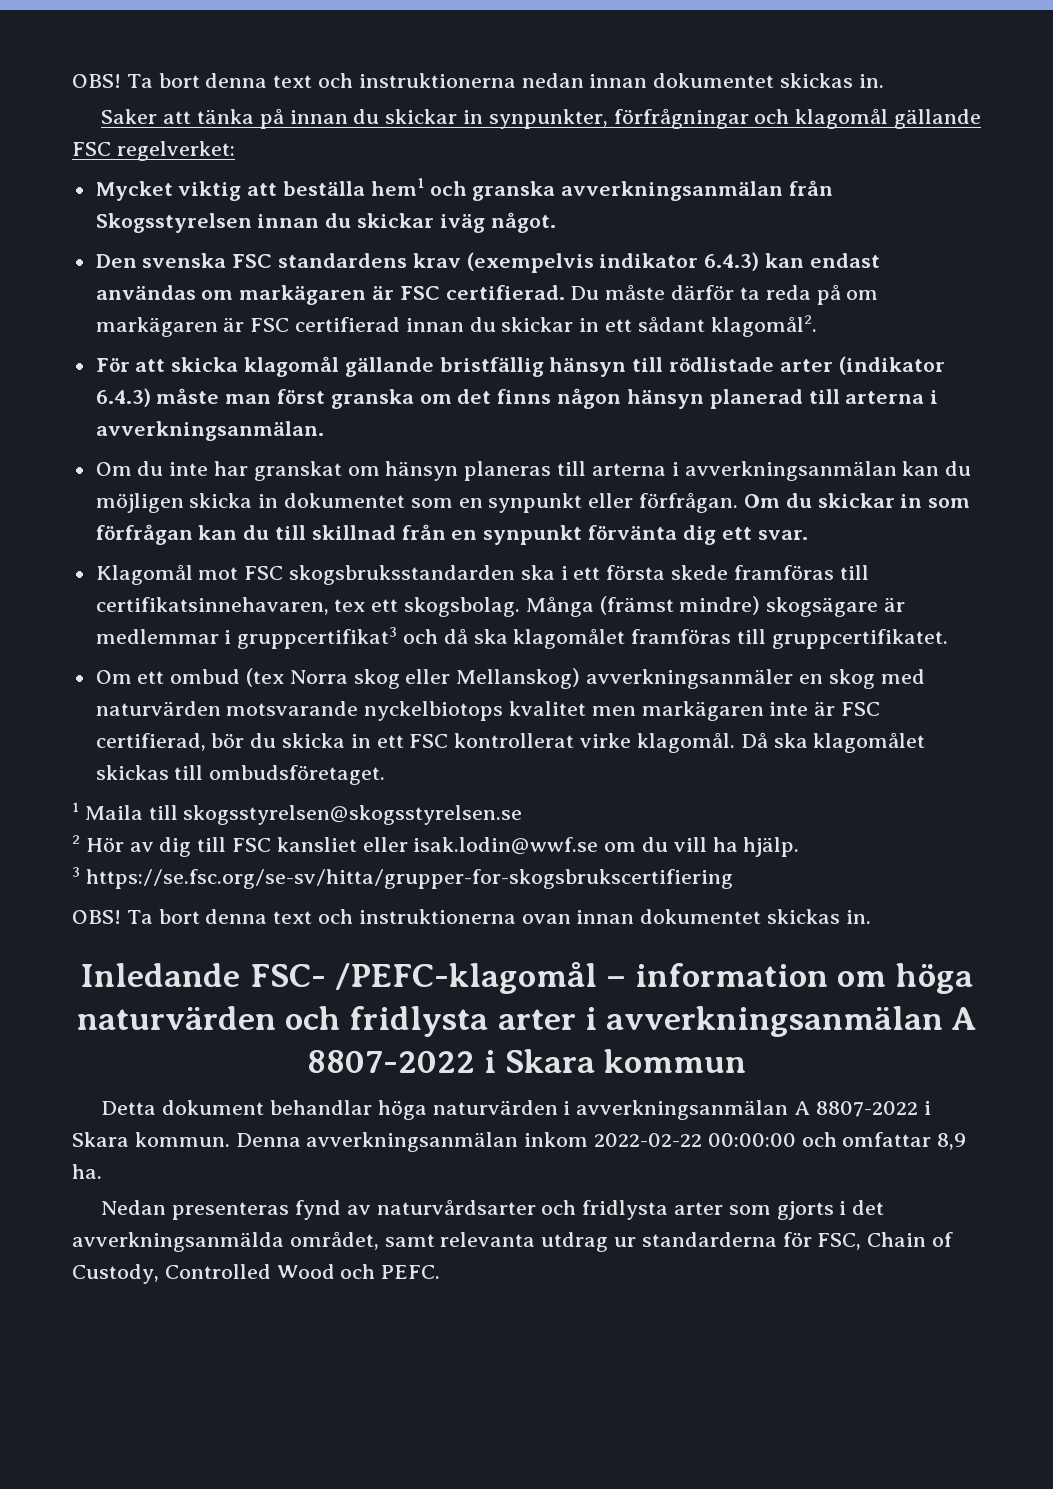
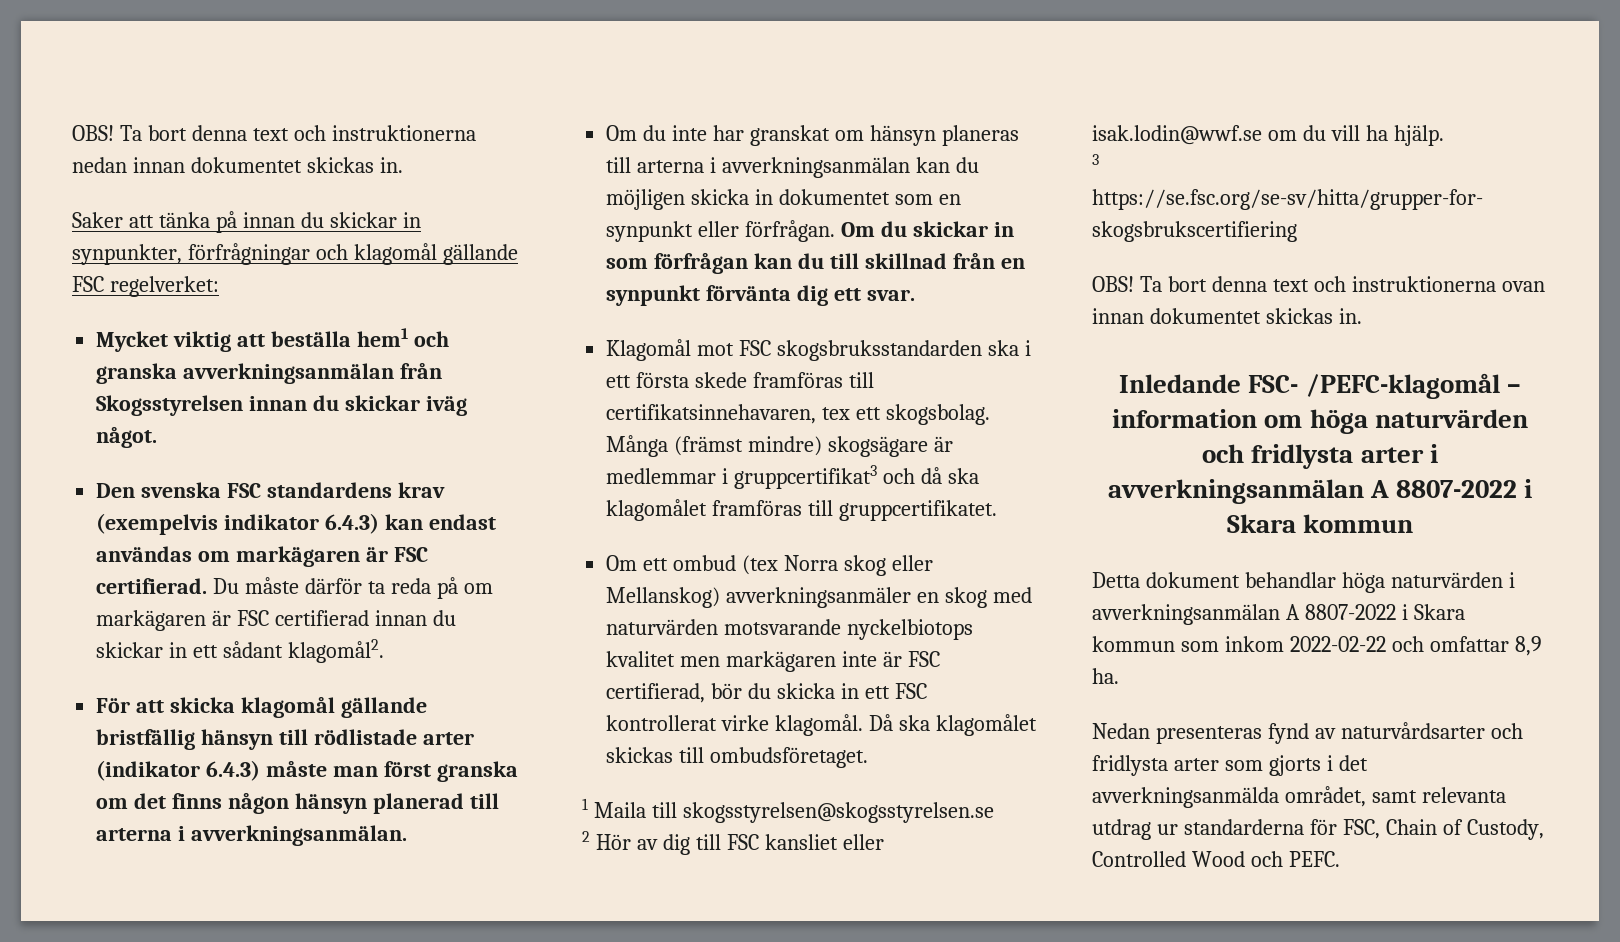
[134,1132,519,1152] kommun. Denna avverkningsanmälan -> [1092,636,1219,652] kommun som
[707,1133,796,1147] 00:00:00 -> (1386, 644) none

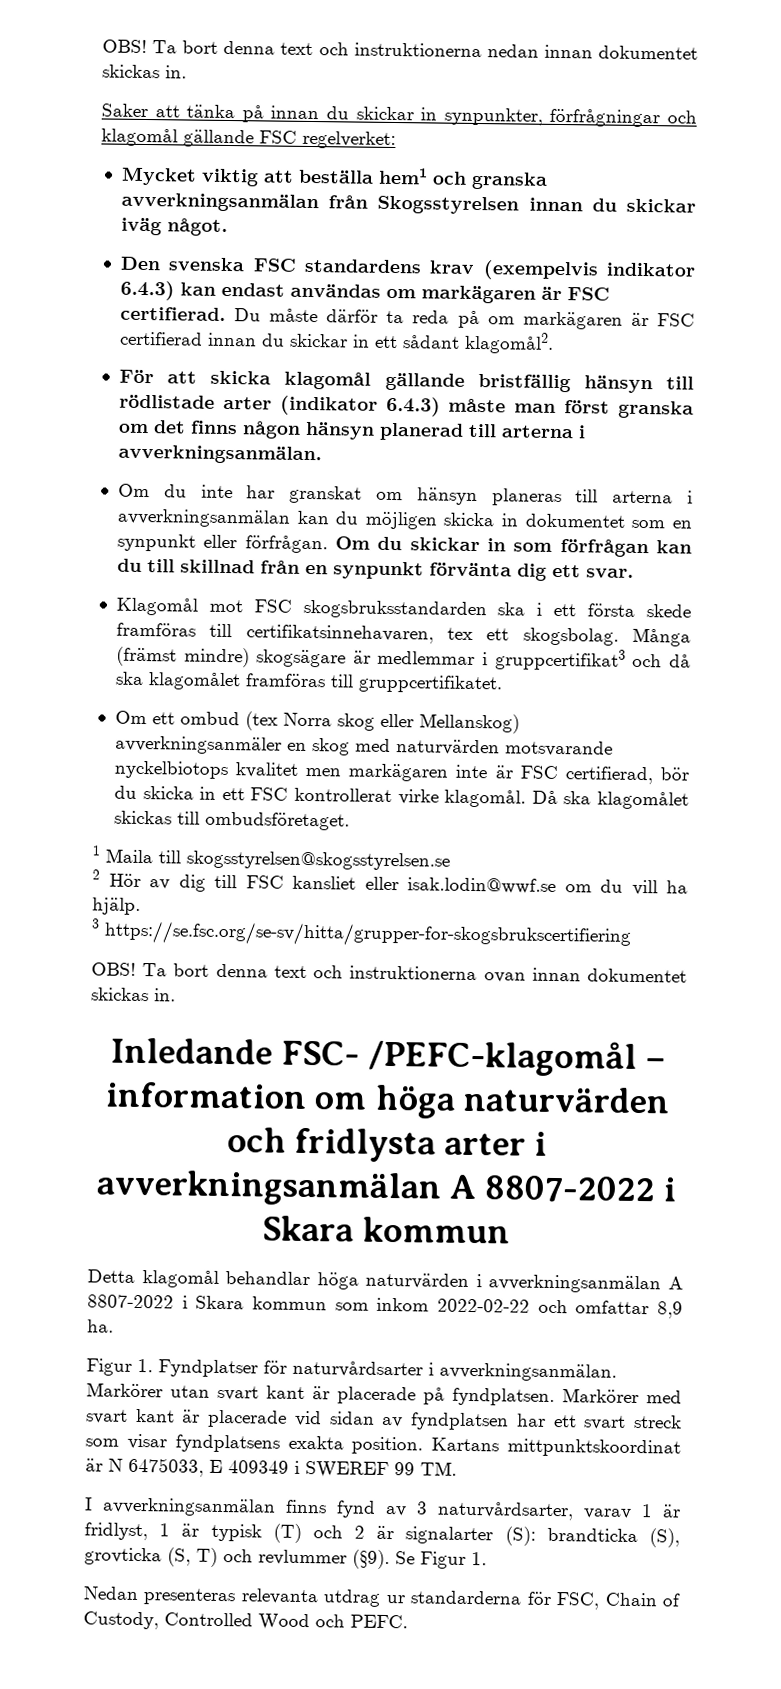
[1145,572,1240,588] dokument -> [141,1270,219,1288] klagomål
[1092,722,1523,744] [1092,755,1368,776] [1092,786,1417,808] Nedan presenteras fynd av naturvårdsarter och fridlysta arter som gjorts i det avverkningsanmälda området, samt -> [86,1358,617,1382] [86,1382,682,1407] [86,1408,683,1431] [85,1433,681,1458] [85,1457,457,1479] [84,1497,681,1521] [84,1522,680,1548] [84,1547,487,1570] [83,1586,237,1606] Figur 1. Fyndplatser för naturvårdsarter i avverkningsanmälan. Markörer utan svart kant är placerade på fyndplatsen. Markörer med svart kant är placerade vid sidan av fyndplatsen har ett svart streck som visar fyndplatsens exakta position. Kartans mittpunktskoordinat är N 6475033, E 409349 i SWEREF 99 TM. // I avverkningsanmälan finns fynd av 3 naturvårdsarter, varav 1 är fridlyst, 1 är typisk (T) och 2 är signalarter (S): brandticka (S), grovticka (S, T) och revlummer (§9). Se Figur 1. // Nedan presenteras

